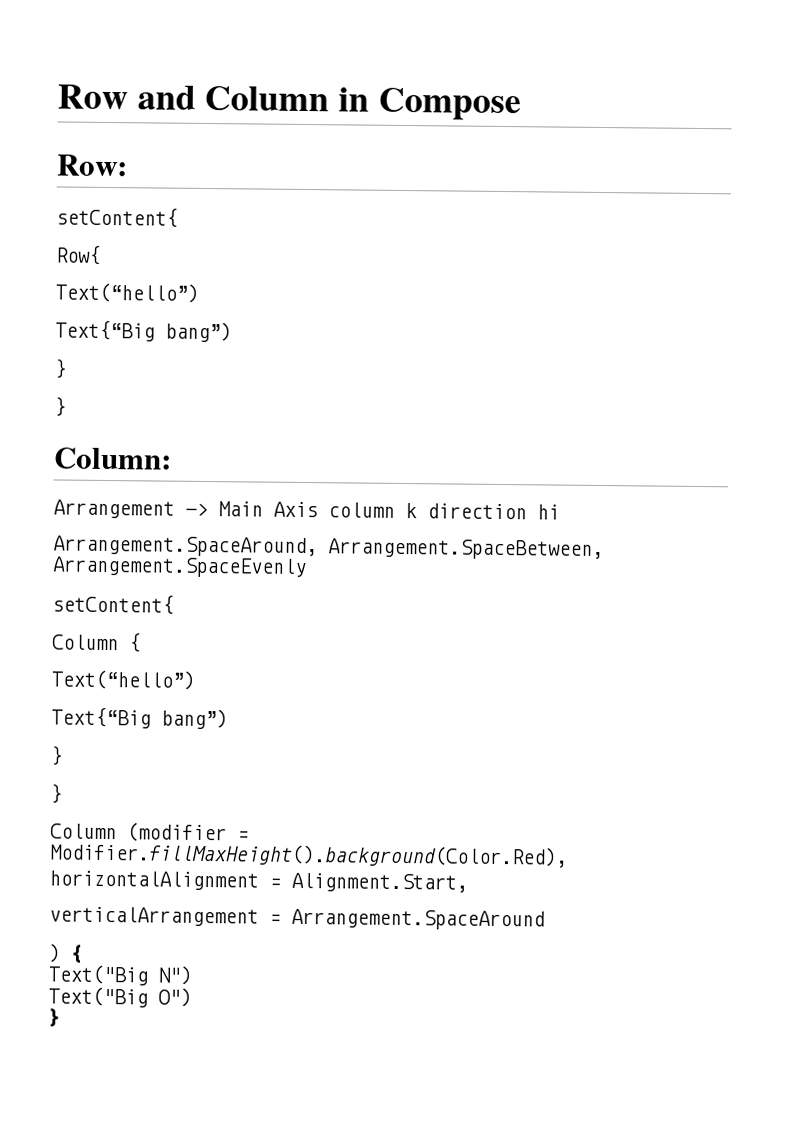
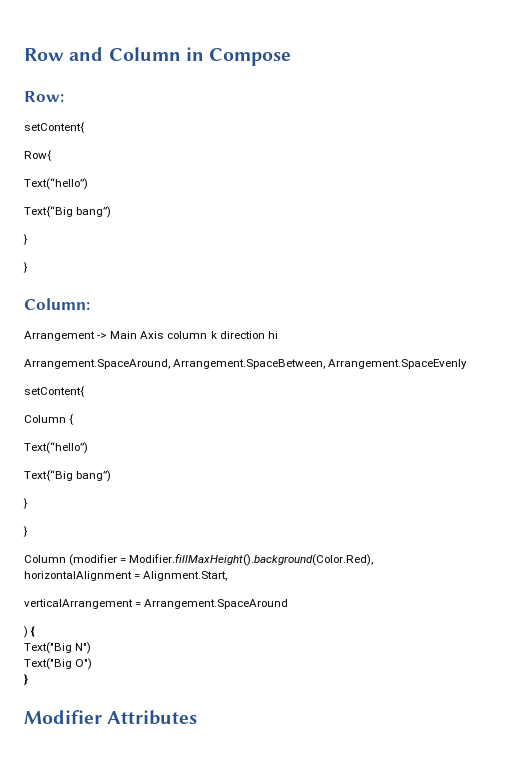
(60, 1017) none -> [24,710,198,725] // Modifier Attributes

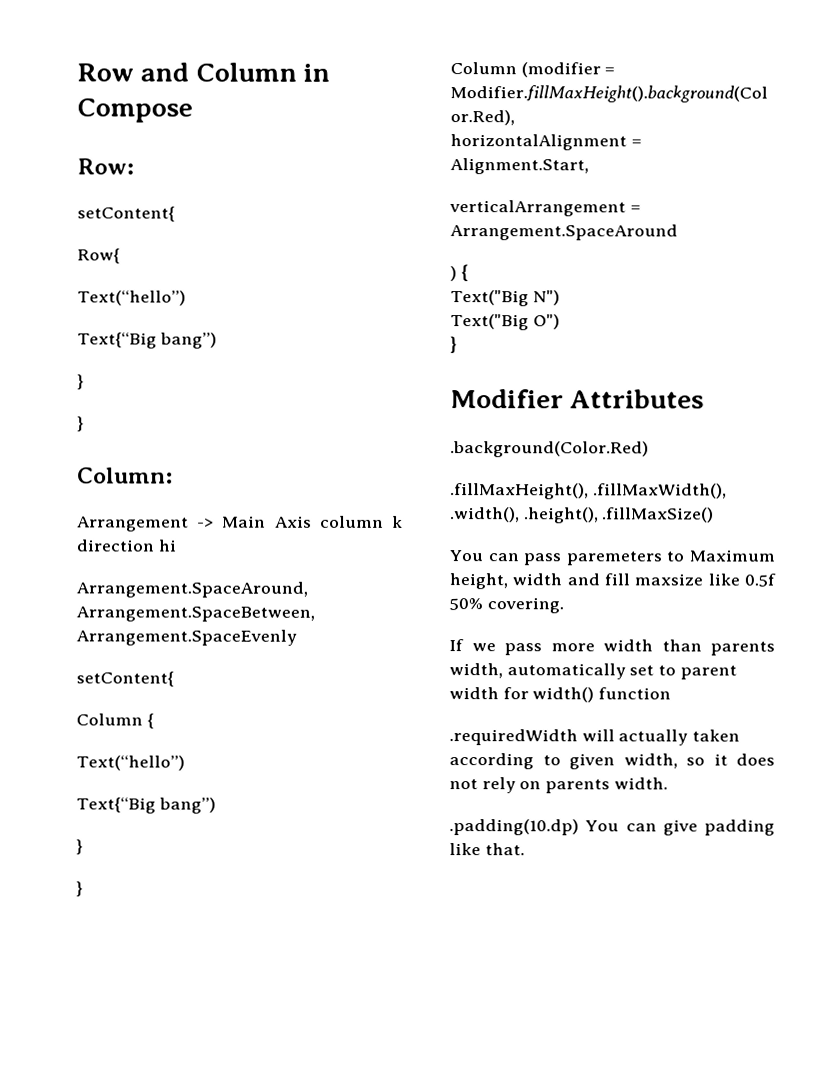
(198, 717) none -> [450,441,649,458] [450,483,727,500] [450,507,715,524] [449,549,775,566] [449,573,776,590] [449,597,564,614] [449,639,775,656] [449,663,737,680] [449,687,672,703] [449,729,741,746] [449,753,775,770] [449,777,668,794] [449,819,775,836] [449,843,525,856] // .background(Color.Red) // .fillMaxHeight(), .fillMaxWidth(), .width(), .height(), .fillMaxSize() // You can pass paremeters to Maximum height, width and fill maxsize like 0.5f 50% covering. // If we pass more width than parents width, automatically set to parent width for width() function // .requiredWidth will actually taken according to given width, so it does not rely on parents width. // .padding(10.dp) You can give padding like that.

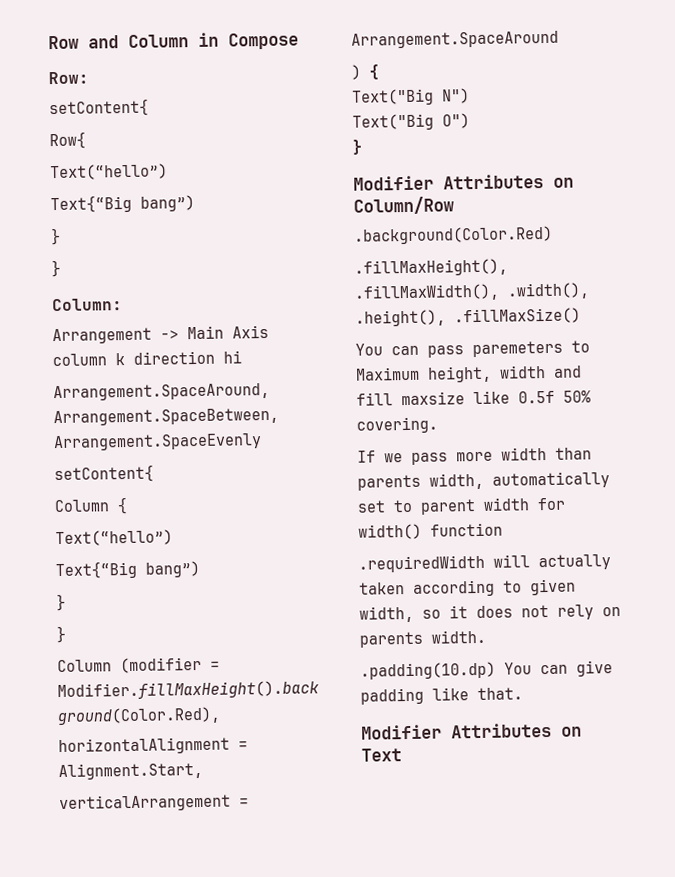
(705, 399) none -> [553,177,574,188] [353,196,454,215] on Column/Row
(525, 849) none -> [361,722,582,740] [361,748,402,762] // Modifier Attributes on Text

